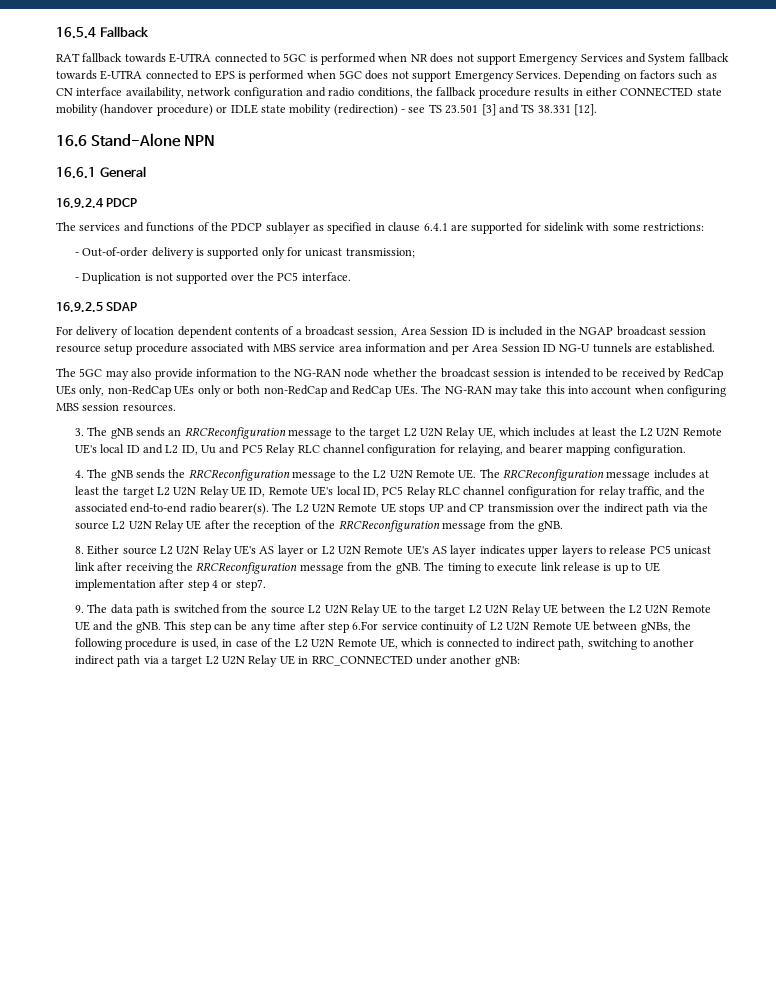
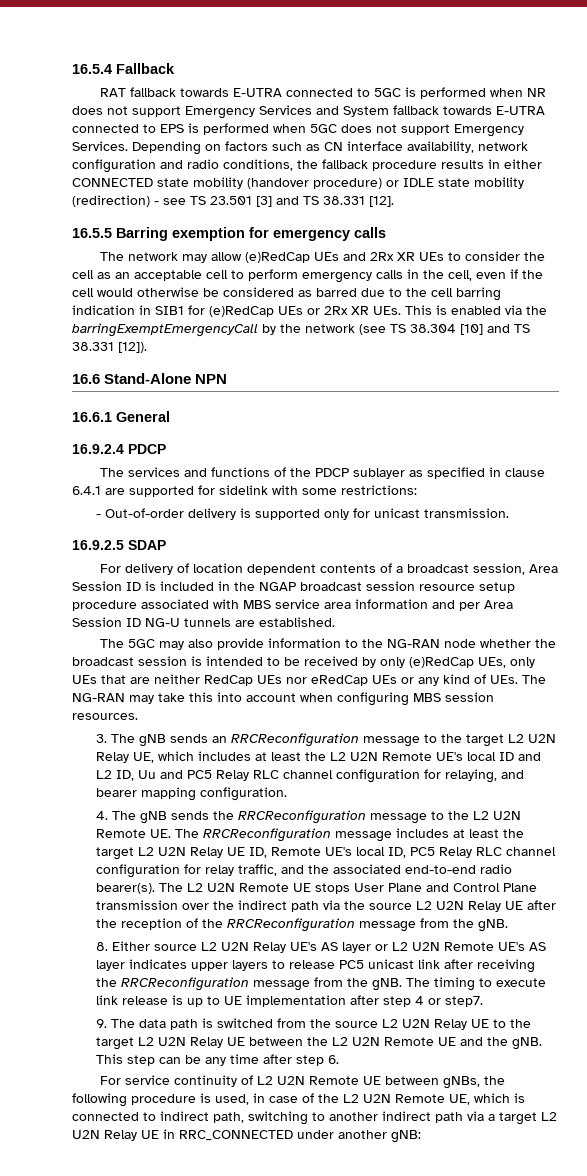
(597, 110) none -> [72,227,386,241] [99,251,545,263] [72,269,543,283] [72,287,501,301] [72,305,547,317] [72,323,530,337] [72,342,147,353] // 16.5.5 Barring exemption for emergency calls // The network may allow (e)RedCap UEs and 2Rx XR UEs to consider the cell as an acceptable cell to perform emergency calls in the cell, even if the cell would otherwise be considered as barred due to the cell barring indication in SIB1 for (e)RedCap UEs or 2Rx XR UEs. This is enabled via the barringExemptEmergencyCall by the network (see TS 38.304 [10] and TS 38.331 [12]).
[345,248,415,258] [74,272,351,284] transmission; // - Duplication is not supported over the PC5 interface. -> [424,508,510,518] transmission.
[683,368,723,380] [56,385,392,397] RedCap UEs only, non-RedCap UEs only or both non-RedCap and RedCap -> [380,657,535,668] [72,674,486,686] only (e)RedCap UEs, only UEs that are neither RedCap UEs nor eRedCap UEs or any kind of
[428,503,485,513] UP and CP -> [354,883,538,892] User Plane and Control Plane
[352,621,379,630] 6.For -> [328,1055,340,1064] [99,1076,121,1085] 6. // For

